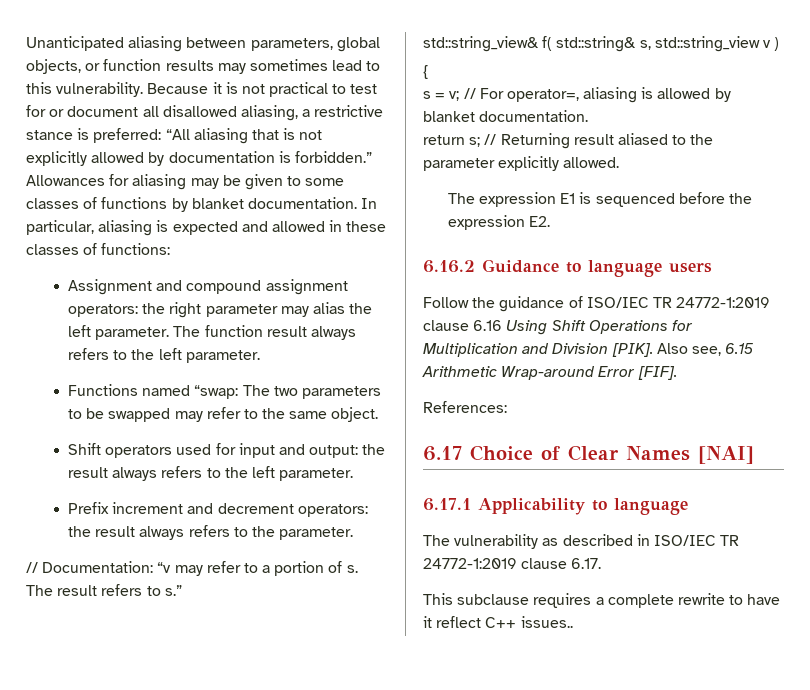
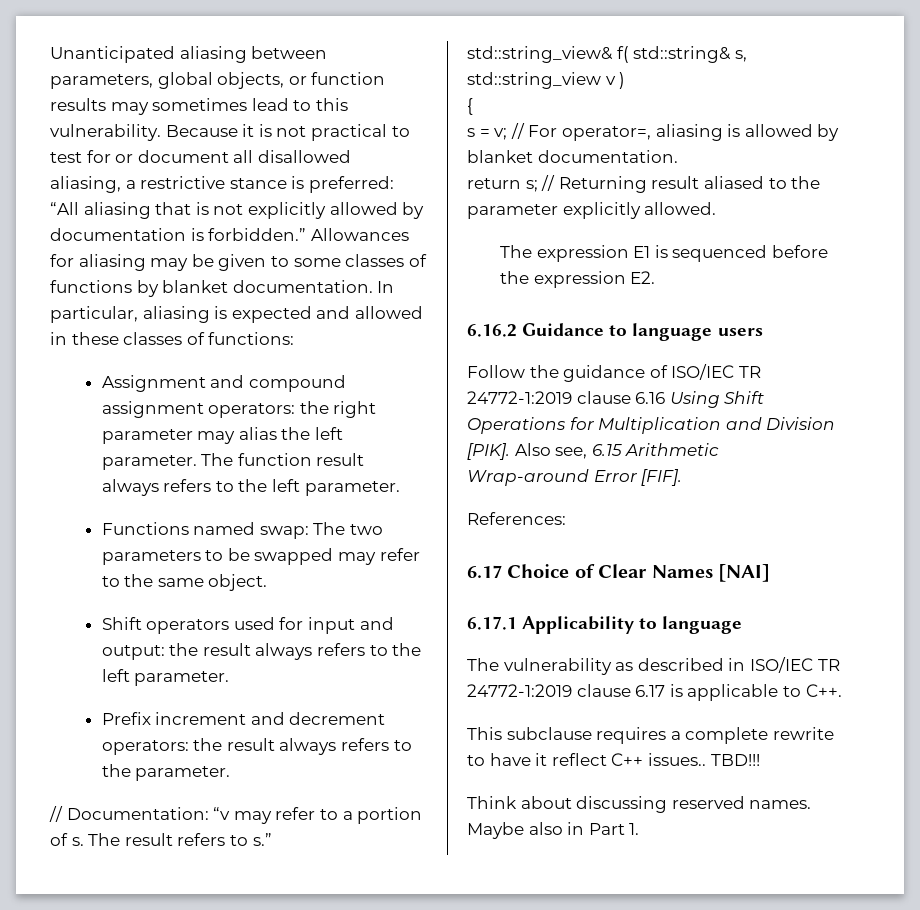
[194,385,239,399] “swap: -> [259,526,309,539] swap:
[571,558,602,569] 6.17. -> [635,684,842,701] 6.17 is applicable to C++.
(573, 622) none -> [710,754,760,766] [467,796,812,813] [467,822,640,839] TBD!!! // Think about discussing reserved names. Maybe also in Part 1.

